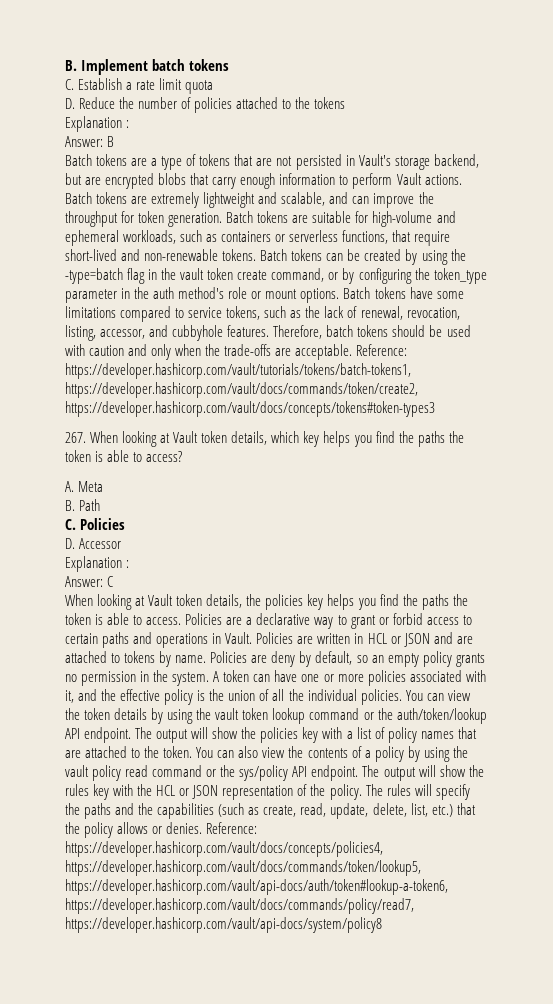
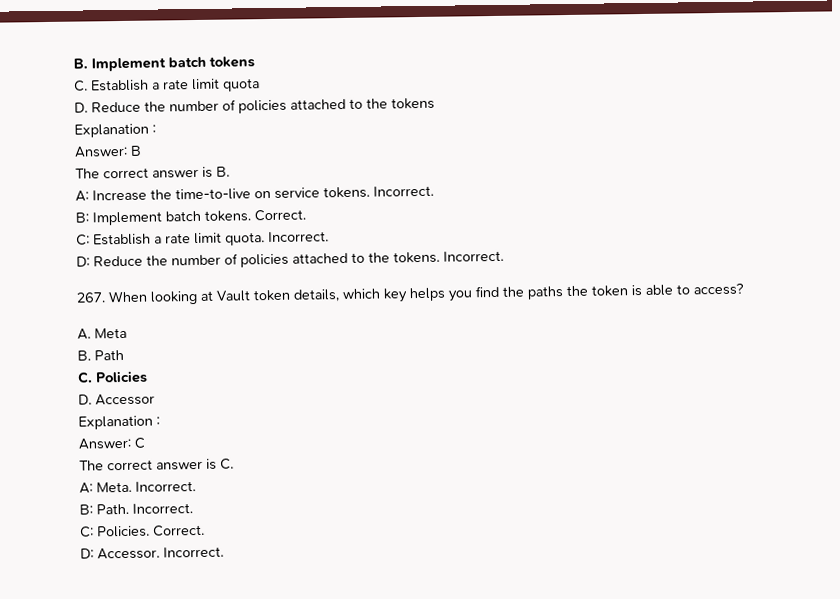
[65,154,479,170] [65,173,462,189] [65,192,434,208] [65,211,456,227] [65,230,451,246] [65,249,466,265] [65,268,487,284] [65,287,464,303] [65,306,460,322] [65,325,471,341] [65,344,408,360] [65,363,411,379] [65,382,418,398] [65,401,435,417] Batch tokens are a type of tokens that are not persisted in Vault's storage backend, but are encrypted blobs that carry enough information to perform Vault actions. Batch tokens are extremely lightweight and scalable, and can improve the throughput for token generation. Batch tokens are suitable for high-volume and ephemeral workloads, such as containers or serverless functions, that require short-lived and non-renewable tokens. Batch tokens can be created by using the -type=batch flag in the vault token create command, or by configuring the token_type parameter in the auth method's role or mount options. Batch tokens have some limitations compared to service tokens, such as the lack of renewal, revocation, listing, accessor, and cubbyhole features. Therefore, batch tokens should be used with caution and only when the trade-offs are acceptable. Reference: https://developer.hashicorp.com/vault/tutorials/tokens/batch-tokens1, https://developer.hashicorp.com/vault/docs/commands/token/create2, https://developer.hashicorp.com/vault/docs/concepts/tokens#token-types3 -> [75,166,230,179] [75,185,434,202] [75,209,306,226] [76,231,329,246] [76,250,504,268] The correct answer is B. // A: Increase the time-to-live on service tokens. Incorrect. // B: Implement batch tokens. Correct. // C: Establish a rate limit quota. Incorrect. // D: Reduce the number of policies attached to the tokens. Incorrect.
[65,594,468,610] [65,613,472,629] [65,632,473,648] [65,651,485,667] [65,670,486,686] [65,689,471,705] [65,708,487,724] [65,727,477,743] [65,746,468,762] [65,765,484,781] [65,784,470,800] [65,803,476,819] [65,822,258,838] [65,841,383,857] [65,860,421,876] [65,879,448,895] [65,898,414,914] [65,917,382,933] When looking at Vault token details, the policies key helps you find the paths the token is able to access. Policies are a declarative way to grant or forbid access to certain paths and operations in Vault. Policies are written in HCL or JSON and are attached to tokens by name. Policies are deny by default, so an empty policy grants no permission in the system. A token can have one or more policies associated with it, and the effective policy is the union of all the individual policies. You can view the token details by using the vault token lookup command or the auth/token/lookup API endpoint. The output will show the policies key with a list of policy names that are attached to the token. You can also view the contents of a policy by using the vault policy read command or the sys/policy API endpoint. The output will show the rules key with the HCL or JSON representation of the policy. The rules will specify the paths and the capabilities (such as create, read, update, delete, list, etc.) that the policy allows or denies. Reference: https://developer.hashicorp.com/vault/docs/concepts/policies4, https://developer.hashicorp.com/vault/docs/commands/token/lookup5, https://developer.hashicorp.com/vault/api-docs/auth/token#lookup-a-token6, https://developer.hashicorp.com/vault/docs/commands/policy/read7, https://developer.hashicorp.com/vault/api-docs/system/policy8 -> [79,458,234,471] [79,481,196,494] [79,503,193,515] [80,524,205,538] [80,546,224,560] The correct answer is C. // A: Meta. Incorrect. // B: Path. Incorrect. // C: Policies. Correct. // D: Accessor. Incorrect.

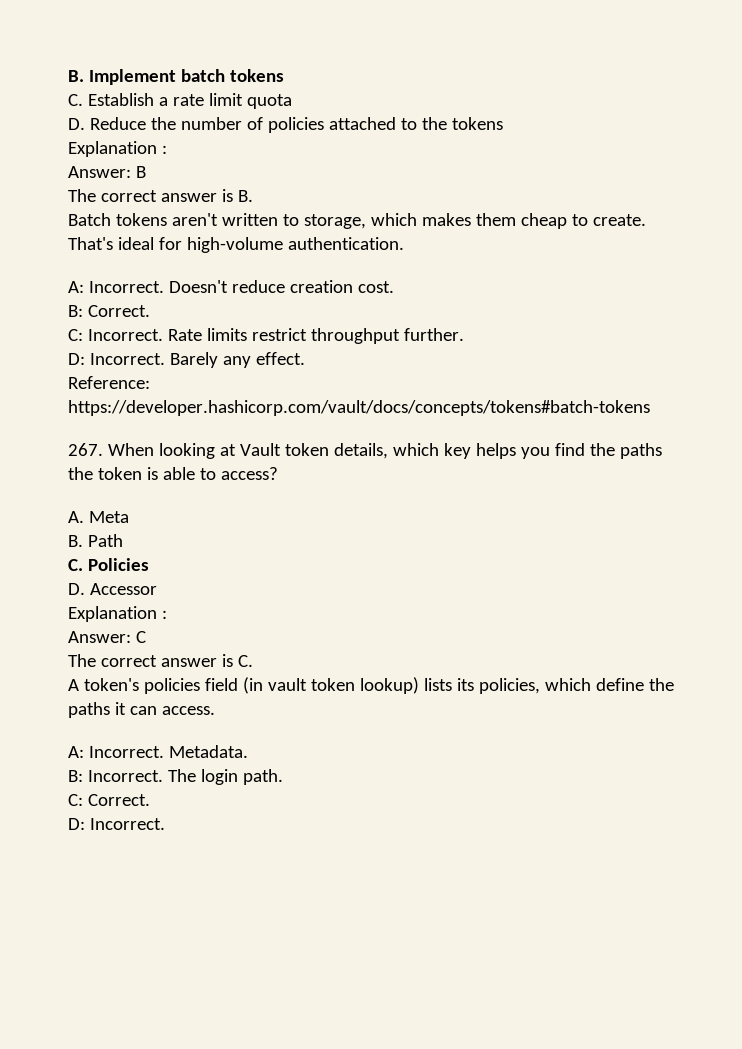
[75,185,434,202] [75,209,306,226] [76,231,329,246] [76,250,504,268] A: Increase the time-to-live on service tokens. Incorrect. // B: Implement batch tokens. Correct. // C: Establish a rate limit quota. Incorrect. // D: Reduce the number of policies attached to the tokens. Incorrect. -> [68,213,646,229] [68,237,404,253] [68,280,394,293] [68,305,150,317] [68,328,464,344] [68,352,305,368] [68,376,150,389] [68,400,650,416] Batch tokens aren't written to storage, which makes them cheap to create. That's ideal for high-volume authentication. // A: Incorrect. Doesn't reduce creation cost. // B: Correct. // C: Incorrect. Rate limits restrict throughput further. // D: Incorrect. Barely any effect. // Reference: https://developer.hashicorp.com/vault/docs/concepts/tokens#batch-tokens
[79,481,196,494] [79,503,193,515] [80,525,150,538] // A: Meta. Incorrect. // B: Path. Incorrect. // C: Policies. -> [68,677,674,694] [68,702,215,718] [68,745,248,758] [68,769,283,785] [68,794,83,806] // A token's policies field (in vault token lookup) lists its policies, which define the paths it can access. // A: Incorrect. Metadata. // B: Incorrect. The login path. // C:
[97,547,160,560] Accessor. -> (85, 824) none

